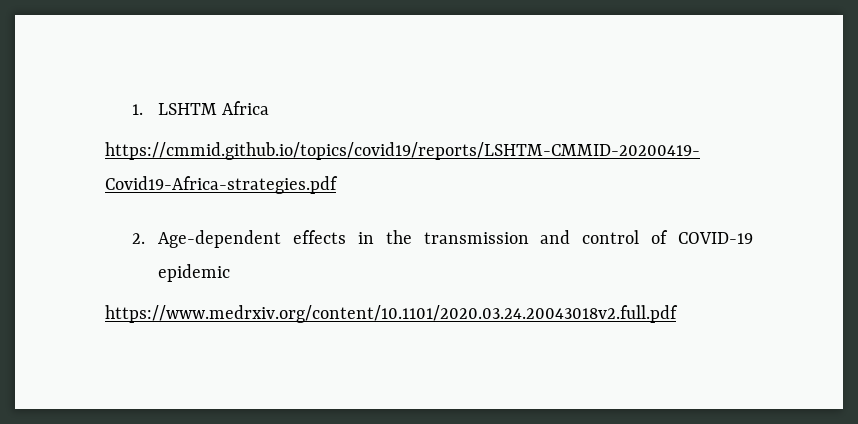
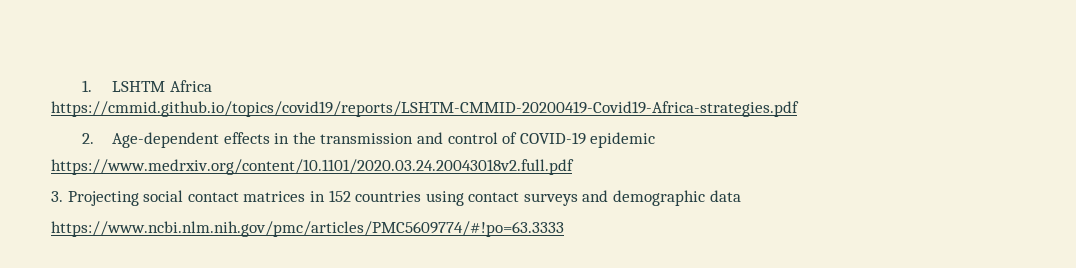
(678, 314) none -> [51,190,741,206] [51,221,564,237] // 3. Projecting social contact matrices in 152 countries using contact surveys and demographic data // https://www.ncbi.nlm.nih.gov/pmc/articles/PMC5609774/#!po=63.3333

